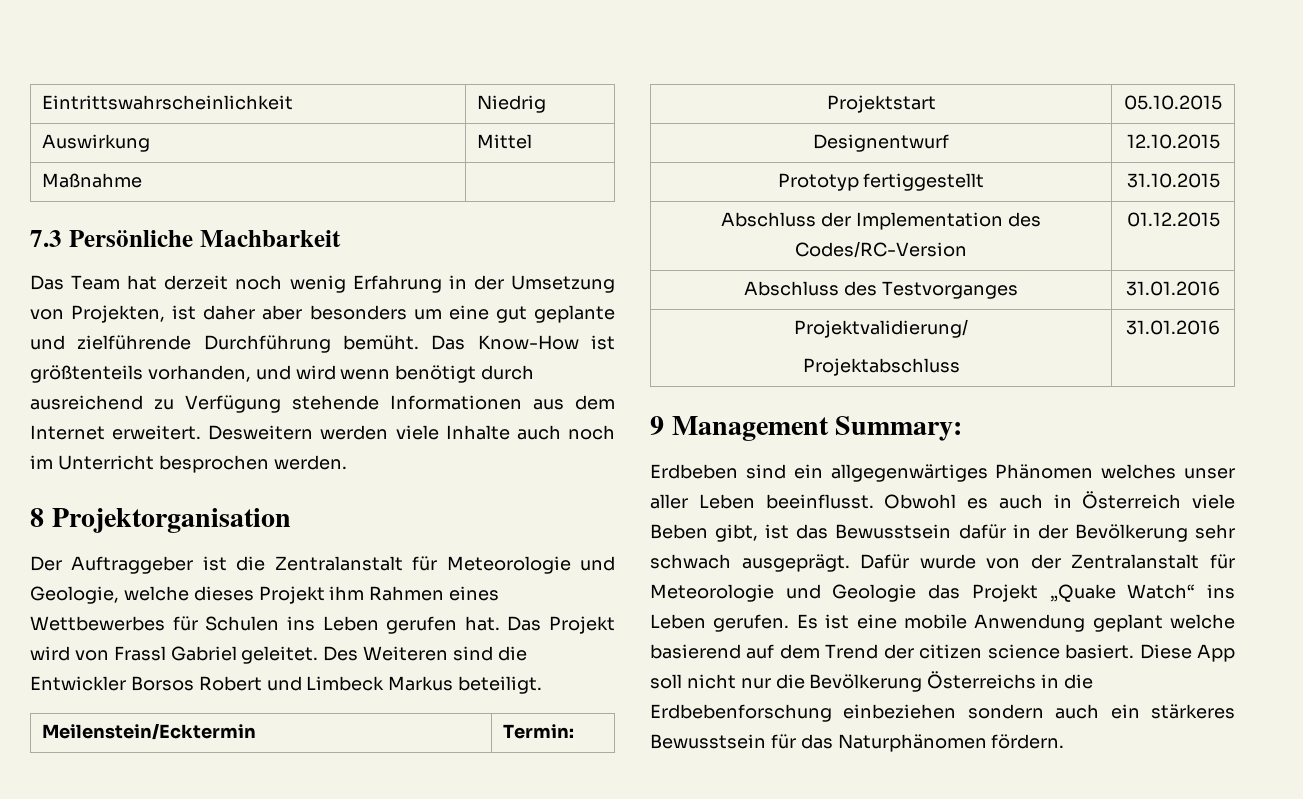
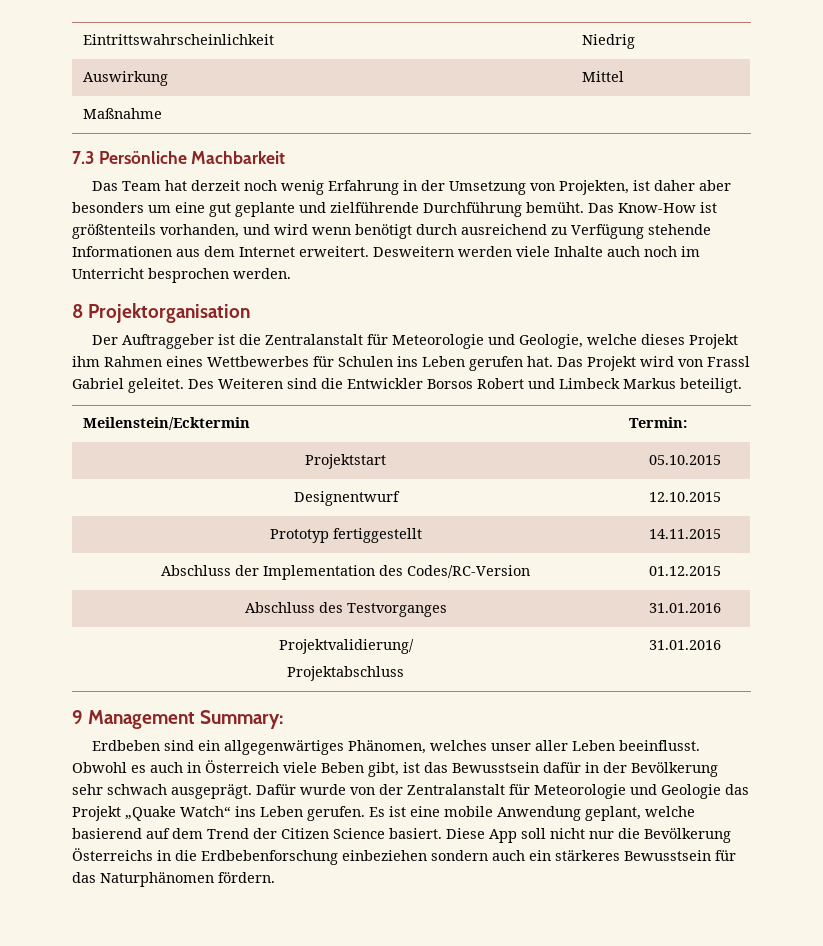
[1126,173,1220,188] 31.10.2015 -> [648,529,721,539] 14.11.2015
[995,464,1094,479] Phänomen -> [347,740,426,754] Phänomen,
[1092,614,1163,632] geplant -> [585,806,641,821] geplant,
[919,644,1060,659] citizen science -> [281,828,385,839] Citizen Science

